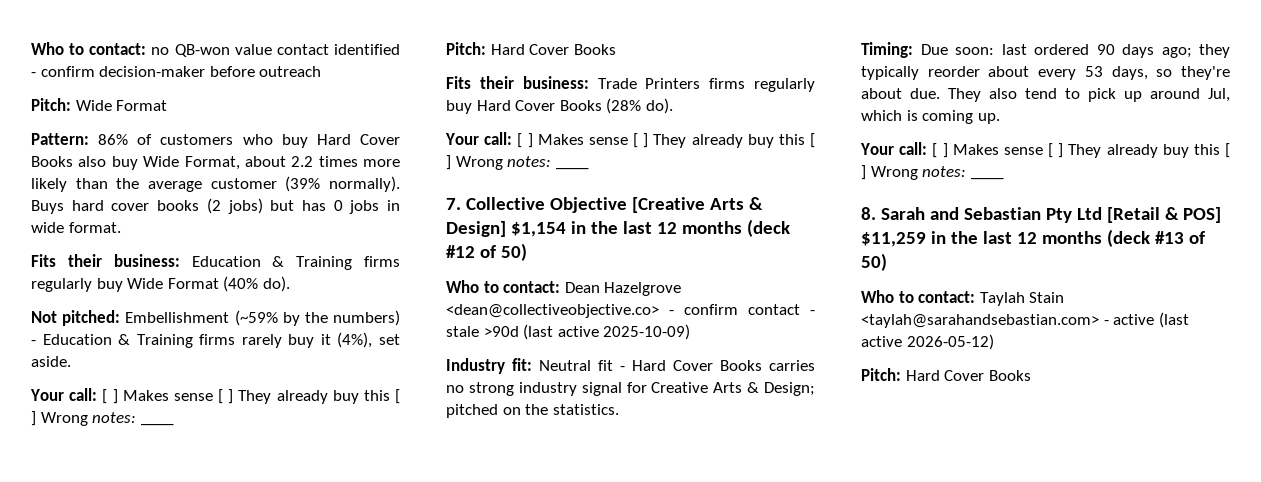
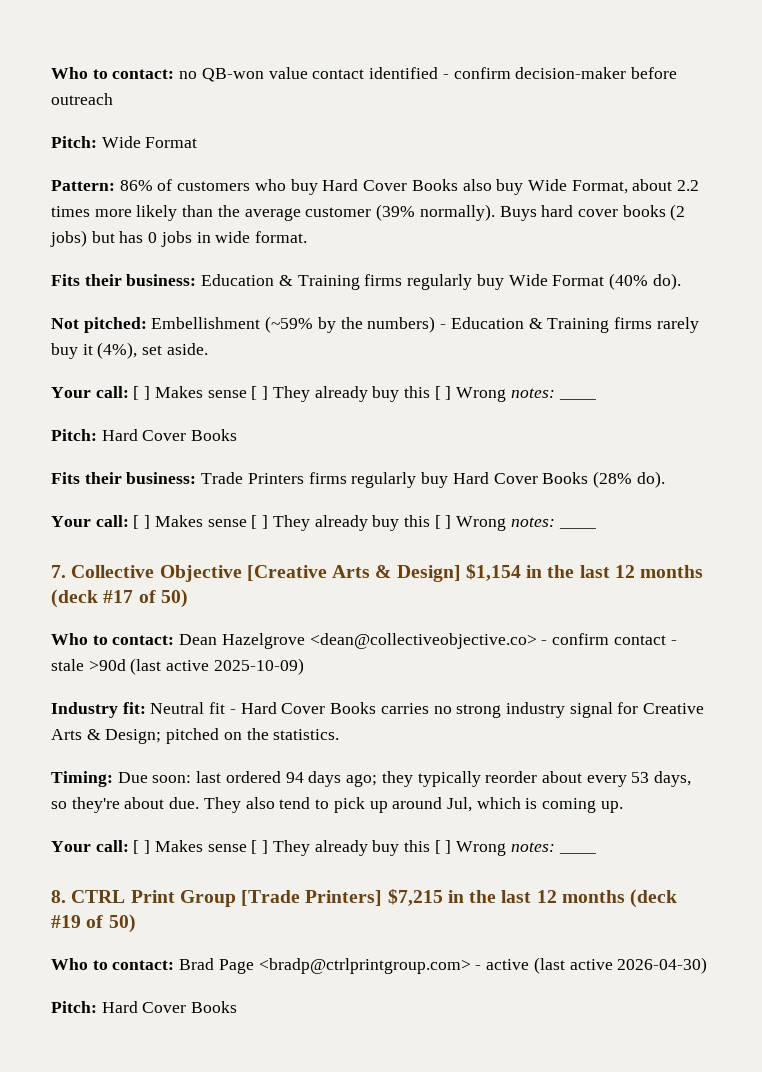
[446,245,475,258] #12 -> [103,590,134,603] #17
[1096,44,1115,55] 90 -> [285,772,304,783] 94
[880,207,1221,223] [861,229,1205,247] [861,253,887,271] [861,290,1065,306] [861,314,1099,328] Sarah and Sebastian Pty Ltd [Retail & POS] $11,259 in the last 12 months (deck #13 of 50) // Who to contact: Taylah Stain <taylah@sarahandsebastian.com> -> [71,889,678,908] [51,914,136,933] [51,958,471,974] CTRL Print Group [Trade Printers] $7,215 in the last 12 months (deck #19 of 50) // Who to contact: Brad Page <bradp@ctrlprintgroup.com>
[906,334,994,350] 2026-05-12) -> [617,957,708,974] 2026-04-30)

